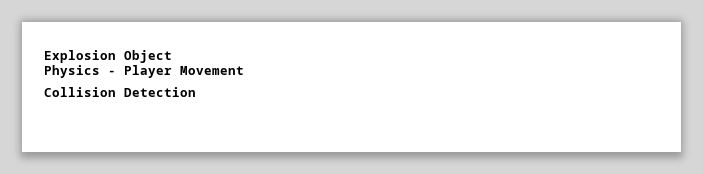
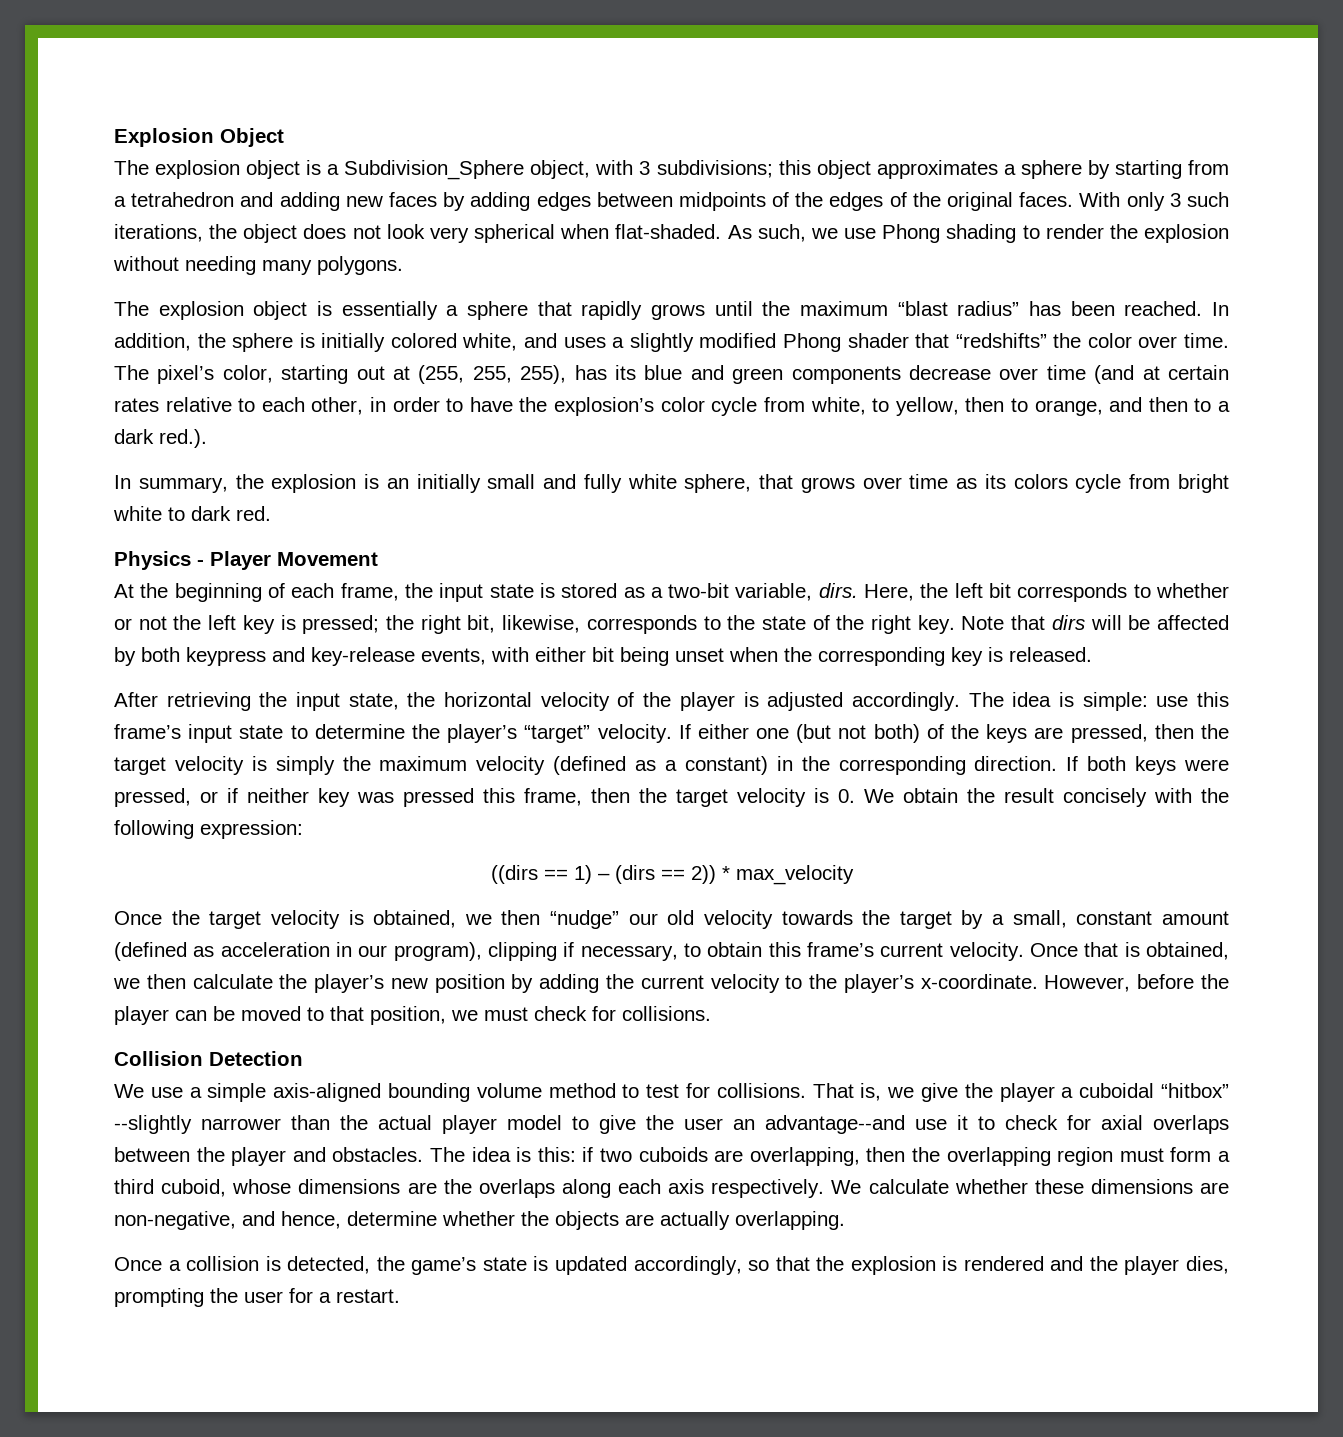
[44,65,244,78] [44,87,196,97] Physics - Player Movement // Collision Detection -> [114,160,1229,180] [114,192,1229,211] [114,224,1229,243] [113,256,403,275] [114,301,1229,320] [114,333,1229,352] [114,365,1229,384] [114,397,1230,416] [114,429,207,448] [114,474,1230,493] [113,506,271,521] [114,551,378,570] [114,583,1230,602] [114,615,1230,634] [114,647,1092,666] [114,692,1230,711] [114,724,1229,743] [114,756,1230,775] [114,788,1229,807] [114,820,303,839] [490,865,854,885] [114,910,1229,929] [114,942,1230,961] [113,974,1230,993] [114,1006,711,1025] [114,1051,303,1066] [114,1083,1229,1102] [114,1115,1229,1134] [114,1147,1230,1166] [114,1179,1229,1198] [114,1211,845,1230] [114,1256,1229,1275] [114,1288,400,1307] The explosion object is a Subdivision_Sphere object, with 3 subdivisions; this object approximates a sphere by starting from a tetrahedron and adding new faces by adding edges between midpoints of the edges of the original faces. With only 3 such iterations, the object does not look very spherical when flat-shaded. As such, we use Phong shading to render the explosion without needing many polygons. // The explosion object is essentially a sphere that rapidly grows until the maximum “blast radius” has been reached. In addition, the sphere is initially colored white, and uses a slightly modified Phong shader that “redshifts” the color over time. The pixel’s color, starting out at (255, 255, 255), has its blue and green components decrease over time (and at certain rates relative to each other, in order to have the explosion’s color cycle from white, to yellow, then to orange, and then to a dark red.). // In summary, the explosion is an initially small and fully white sphere, that grows over time as its colors cycle from bright white to dark red. // Physics - Player Movement // At the beginning of each frame, the input state is stored as a two-bit variable, dirs. Here, the left bit corresponds to whether or not the left key is pressed; the right bit, likewise, corresponds to the state of the right key. Note that dirs will be affected by both keypress and key-release events, with either bit being unset when the corresponding key is released. // After retrieving the input state, the horizontal velocity of the player is adjusted accordingly. The idea is simple: use this frame’s input state to determine the player’s “target” velocity. If either one (but not both) of the keys are pressed, then the target velocity is simply the maximum velocity (defined as a constant) in the corresponding direction. If both keys were pressed, or if neither key was pressed this frame, then the target velocity is 0. We obtain the result concisely with the following expression: // ((dirs == 1) – (dirs == 2)) * max_velocity // Once the target velocity is obtained, we then “nudge” our old velocity towards the target by a small, constant amount (defined as acceleration in our program), clipping if necessary, to obtain this frame’s current velocity. Once that is obtained, we then calculate the player’s new position by adding the current velocity to the player’s x-coordinate. However, before the player can be moved to that position, we must check for collisions. // Collision Detection // We use a simple axis-aligned bounding volume method to test for collisions. That is, we give the player a cuboidal “hitbox” --slightly narrower than the actual player model to give the user an advantage--and use it to check for axial overlaps between the player and obstacles. The idea is this: if two cuboids are overlapping, then the overlapping region must form a third cuboid, whose dimensions are the overlaps along each axis respectively. We calculate whether these dimensions are non-negative, and hence, determine whether the objects are actually overlapping. // Once a collision is detected, the game’s state is updated accordingly, so that the explosion is rendered and the player dies, prompting the user for a restart.

